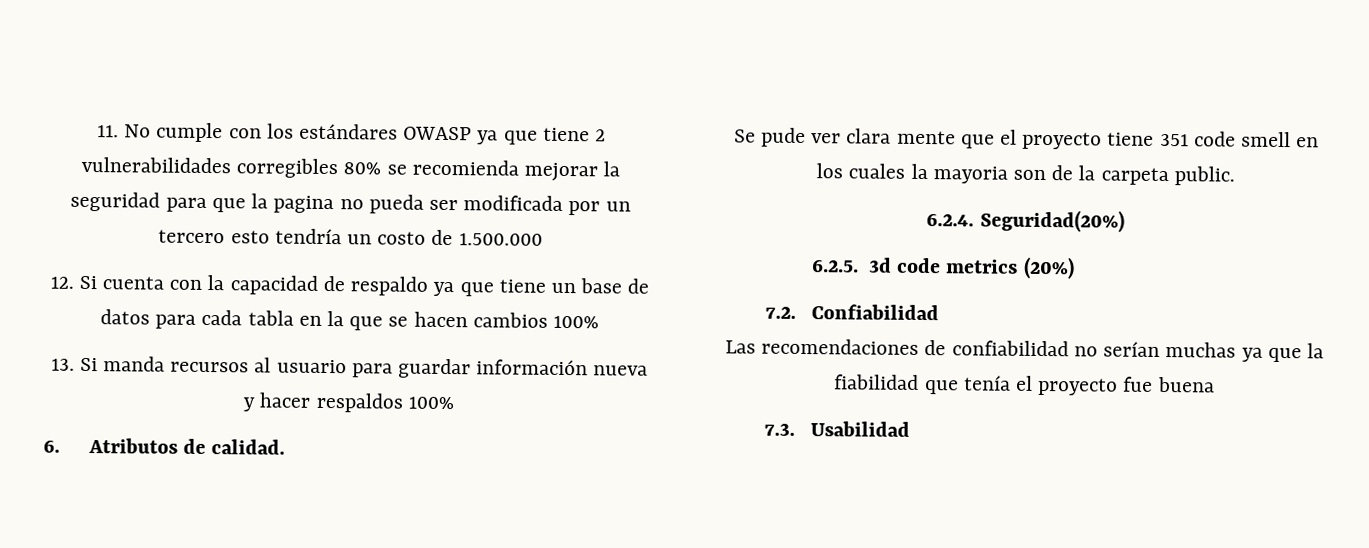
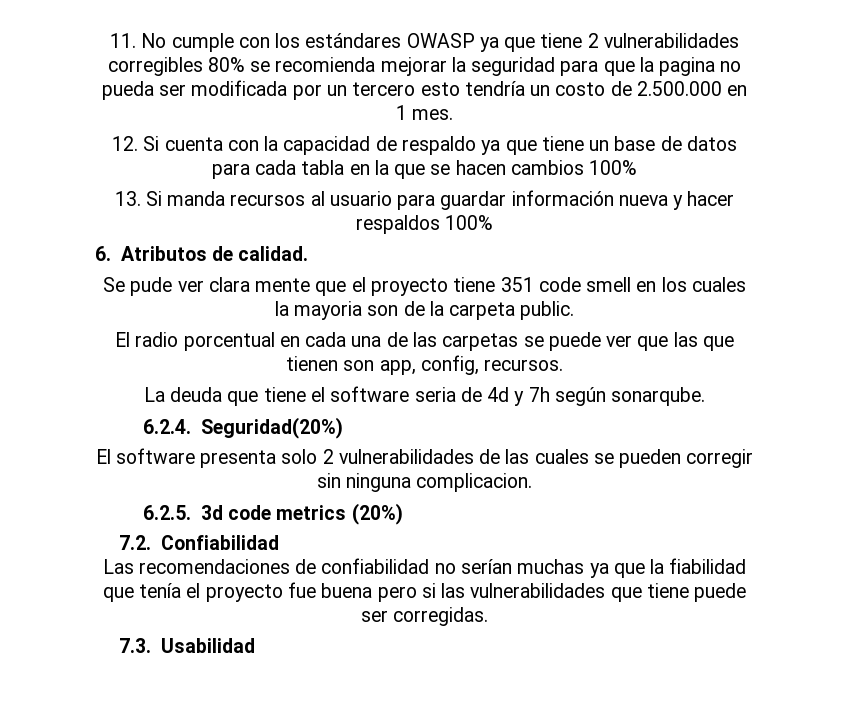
[458,233,543,246] 1.500.000 -> [636,81,748,96] [395,105,454,120] 2.500.000 en 1 mes.
[926,209,1125,233] 6.2.4. Seguridad(20%) -> [115,332,734,351] [285,355,564,375] [143,386,706,406] [143,417,343,439] [95,448,754,468] [316,473,533,492] El radio porcentual en cada una de las carpetas se puede ver que las que tienen son app, config, recursos. // La deuda que tiene el software seria de 4d y 7h según sonarqube. // 6.2.4. Seguridad(20%) // El software presenta solo 2 vulnerabilidades de las cuales se pueden corregir sin ninguna complicacion.
(1215, 384) none -> [377,583,747,602] [360,607,489,626] pero si las vulnerabilidades que tiene puede ser corregidas.

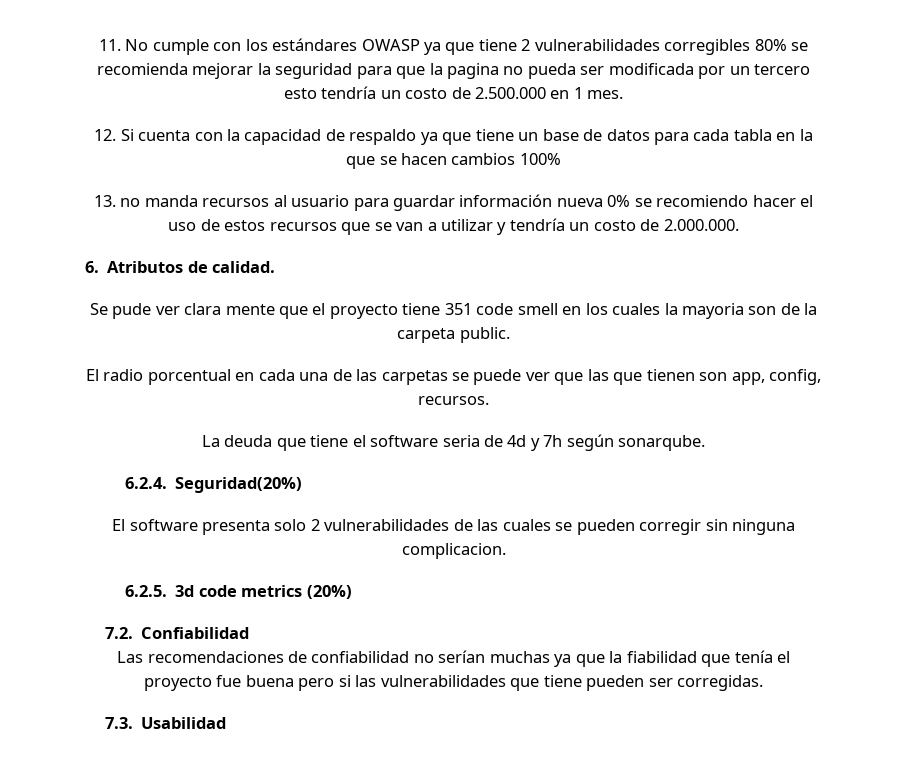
[145,191,162,206] Si -> [120,198,141,207] no
[673,191,735,210] [355,215,494,234] y hacer respaldos 100% -> [607,195,814,207] [168,218,739,235] 0% se recomiendo hacer el uso de estos recursos que se van a utilizar y tendría un costo de 2.000.000.
[694,583,747,602] puede -> [586,675,645,691] pueden

